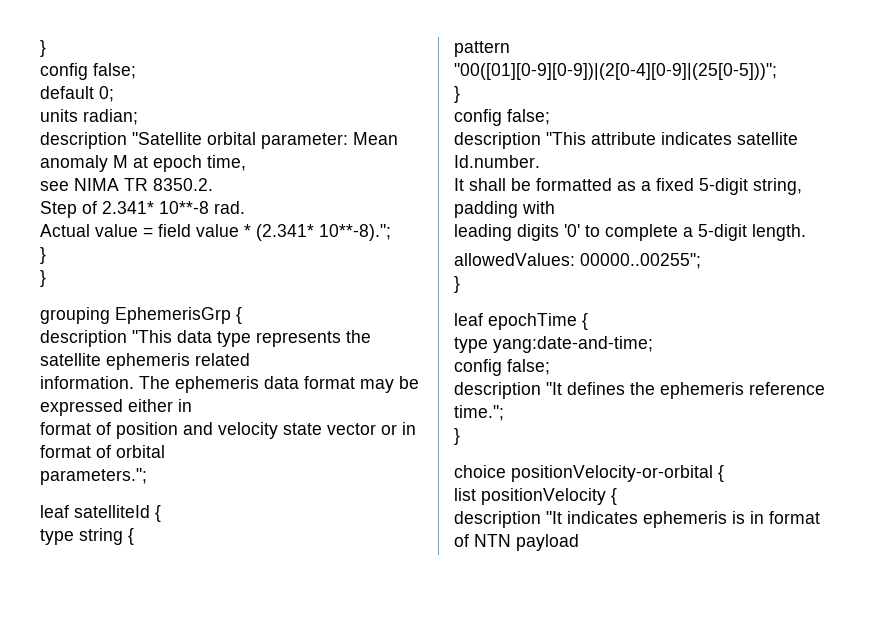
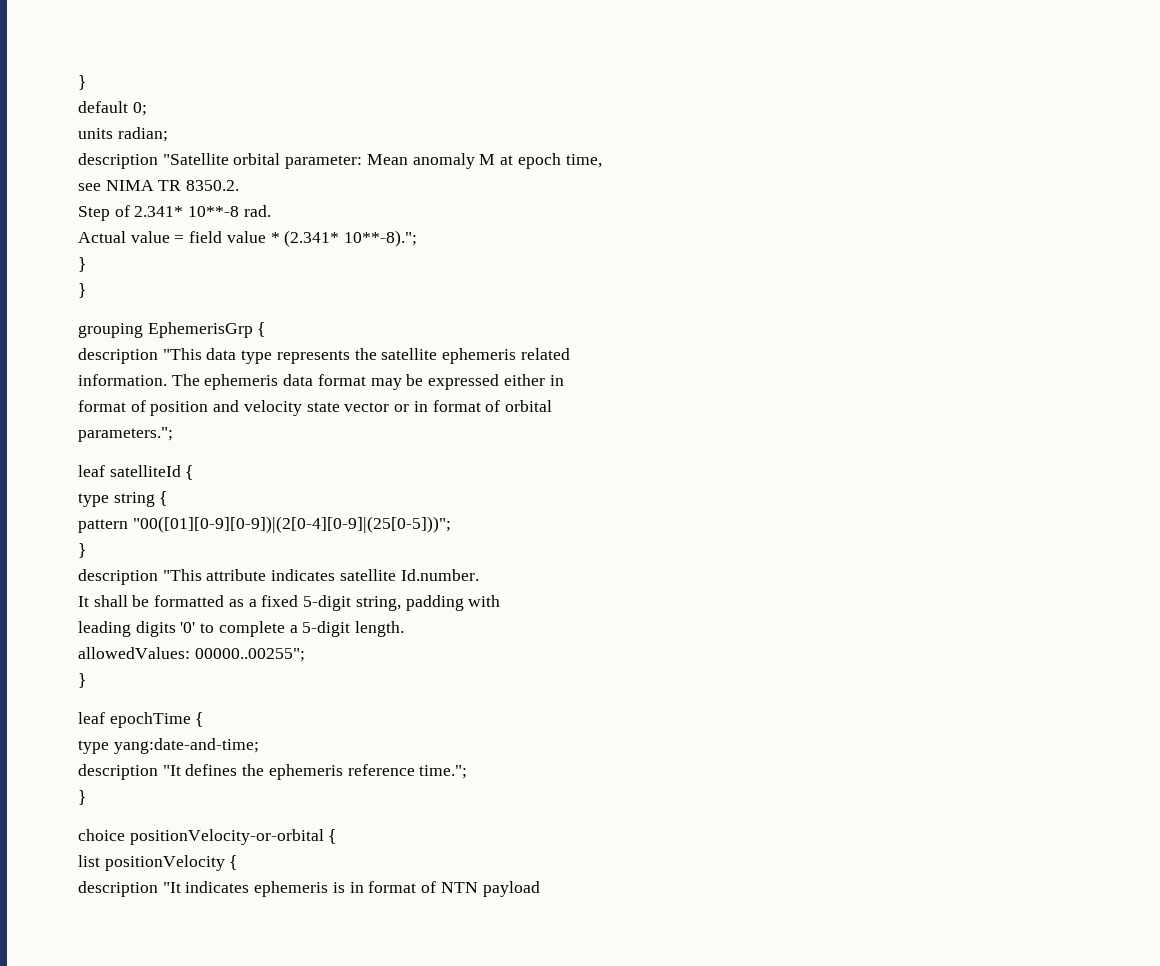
[40,40,46,57] [40,63,136,80] } // config false; -> [78,75,86,90] }
[454,109,550,126] // config false; -> (86, 550) none
[454,359,550,376] // config false; -> (259, 746) none

